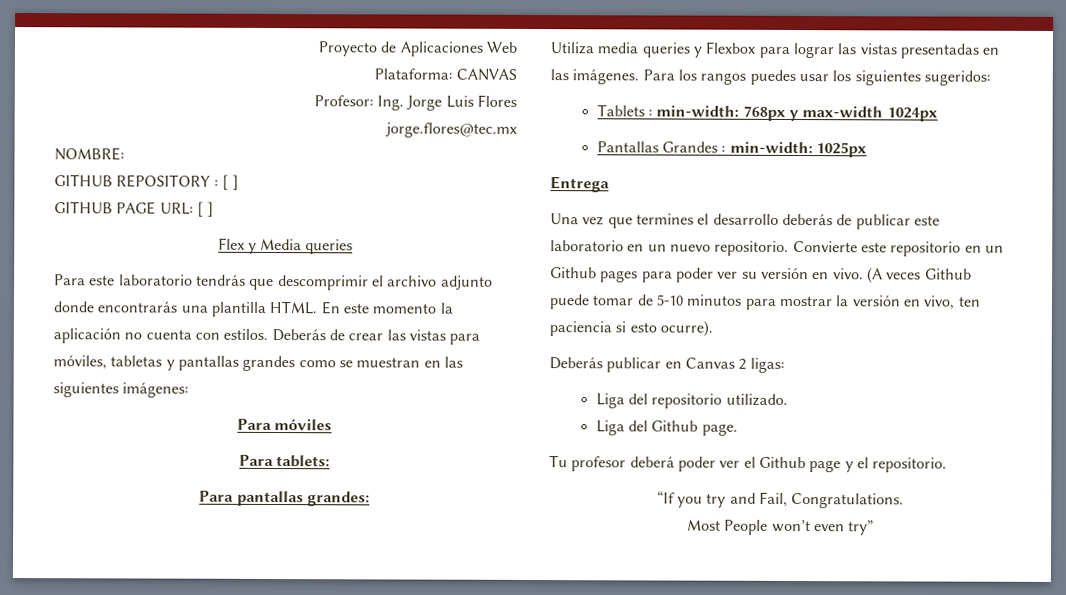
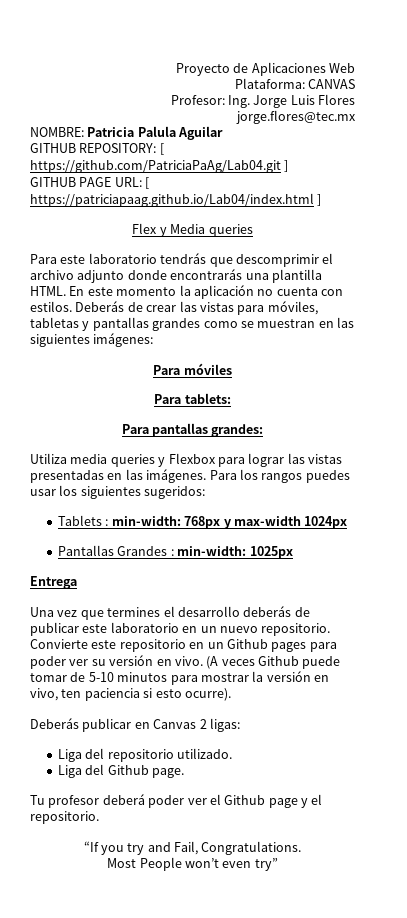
[54,174,229,190] // GITHUB REPOSITORY : [ -> [87,126,224,140] [30,143,164,155] [30,160,281,173] Patricia Palula Aguilar // GITHUB REPOSITORY: [ https://github.com/PatriciaPaAg/Lab04.git
(204, 209) none -> [30,193,314,207] https://patriciapaag.github.io/Lab04/index.html

